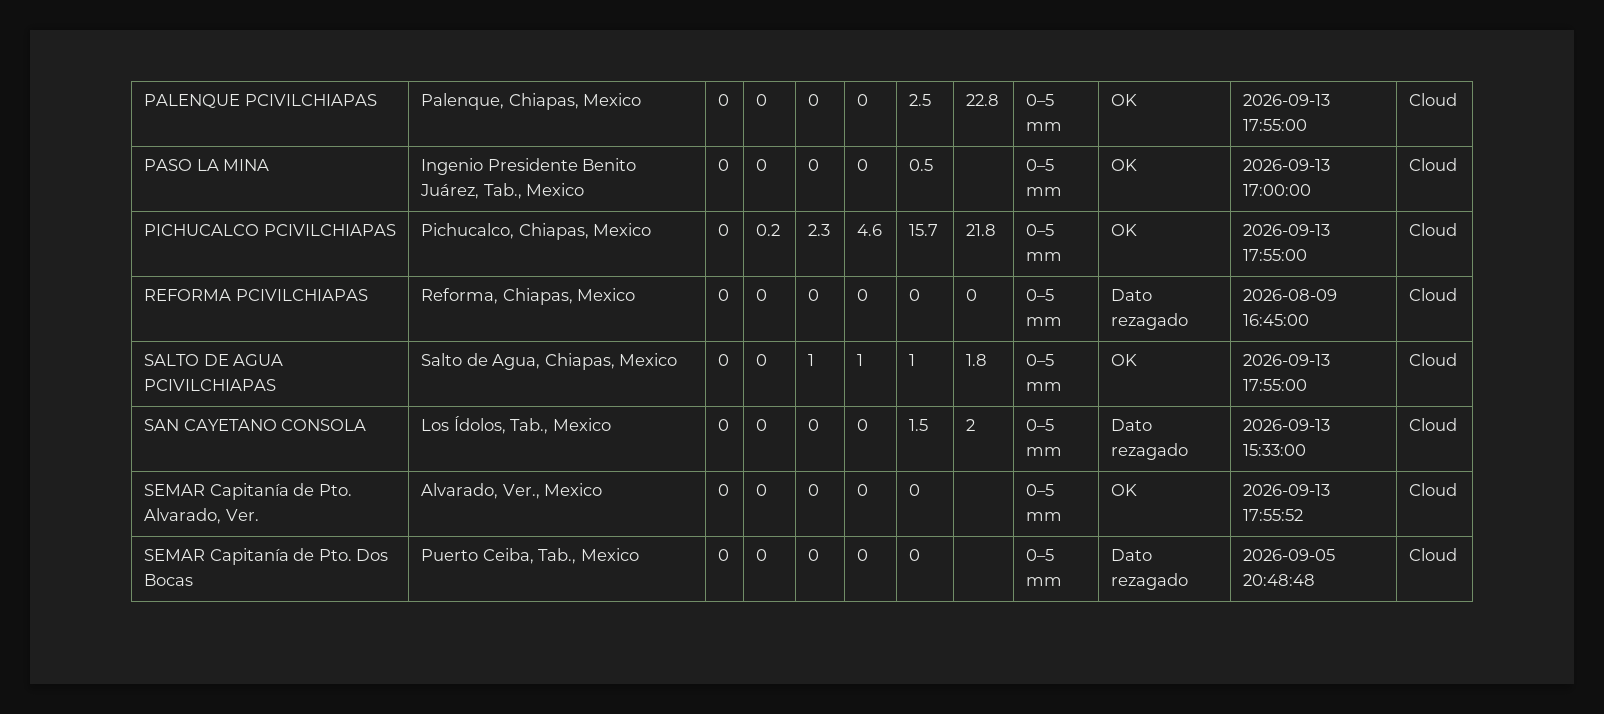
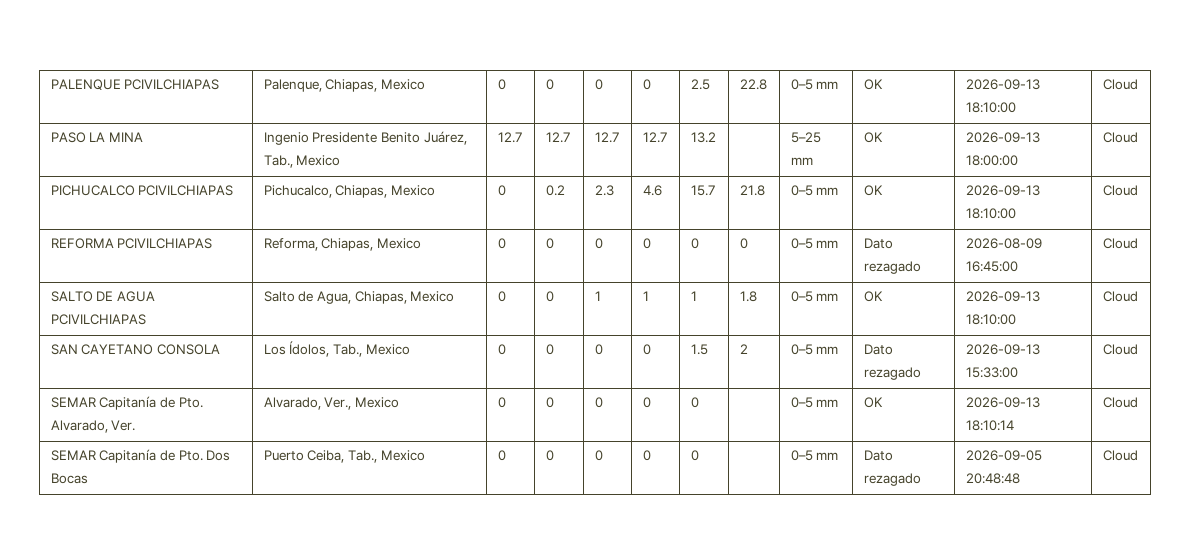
[1243,119,1308,131] 17:55:00 -> [965,102,1016,113] 18:10:00
[718,159,730,171] [756,159,768,171] [808,159,820,171] [857,159,869,171] [909,159,934,171] [1026,159,1055,171] [1026,187,1063,196] [1111,159,1138,171] [1243,159,1331,171] [1243,184,1312,196] 0 | 0 | 0 | 0 | 0.5 | | 0–5 mm | OK | 2026-09-13 17:00:00 -> [497,132,522,143] [545,132,570,143] [594,132,619,143] [642,132,667,143] [690,132,716,143] [790,132,821,143] [790,157,813,165] [863,132,883,143] [965,132,1040,143] [965,155,1018,166] 12.7 | 12.7 | 12.7 | 12.7 | 13.2 | | 5–25 mm | OK | 2026-09-13 18:00:00
[1243,249,1308,261] 17:55:00 -> [965,208,1016,219] 18:10:00
[1243,379,1308,391] 17:55:00 -> [965,314,1016,325] 18:10:00
[1243,509,1304,521] 17:55:52 -> [965,420,1014,431] 18:10:14

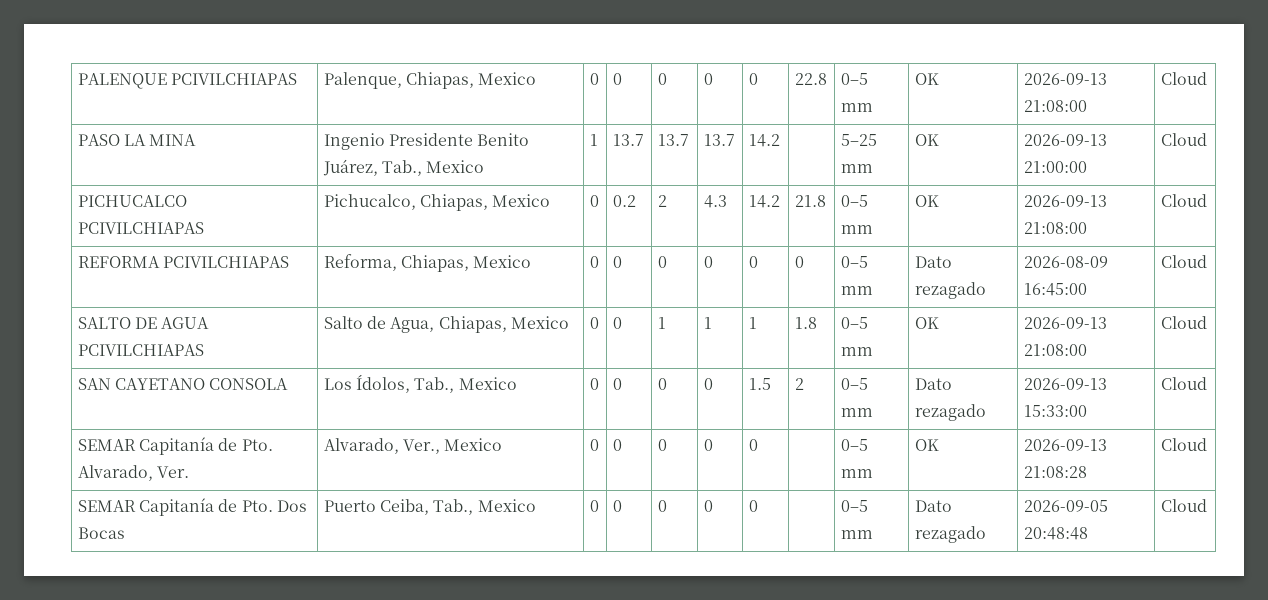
[690,79,710,90] 2.5 -> [748,73,758,85] 0
[965,102,1016,113] 18:10:00 -> [1023,100,1087,112] 21:08:00
[497,132,522,143] [545,132,570,143] [594,132,619,143] [642,132,667,143] [690,132,716,143] 12.7 | 12.7 | 12.7 | 12.7 | 13.2 -> [589,134,598,146] [612,134,644,146] [657,134,689,146] [703,134,735,146] [748,134,780,147] 1 | 13.7 | 13.7 | 13.7 | 14.2
[965,155,1018,166] 18:00:00 -> [1023,161,1087,173] 21:00:00
[594,185,614,196] [642,185,662,196] [690,185,715,196] 2.3 | 4.6 | 15.7 -> [657,195,667,207] [703,195,727,208] [748,195,780,208] 2 | 4.3 | 14.2
[965,208,1016,219] 18:10:00 -> [1023,222,1087,234] 21:08:00
[965,314,1016,325] 18:10:00 -> [1023,344,1087,356] 21:08:00
[965,420,1014,431] 18:10:14 -> [1023,466,1087,478] 21:08:28

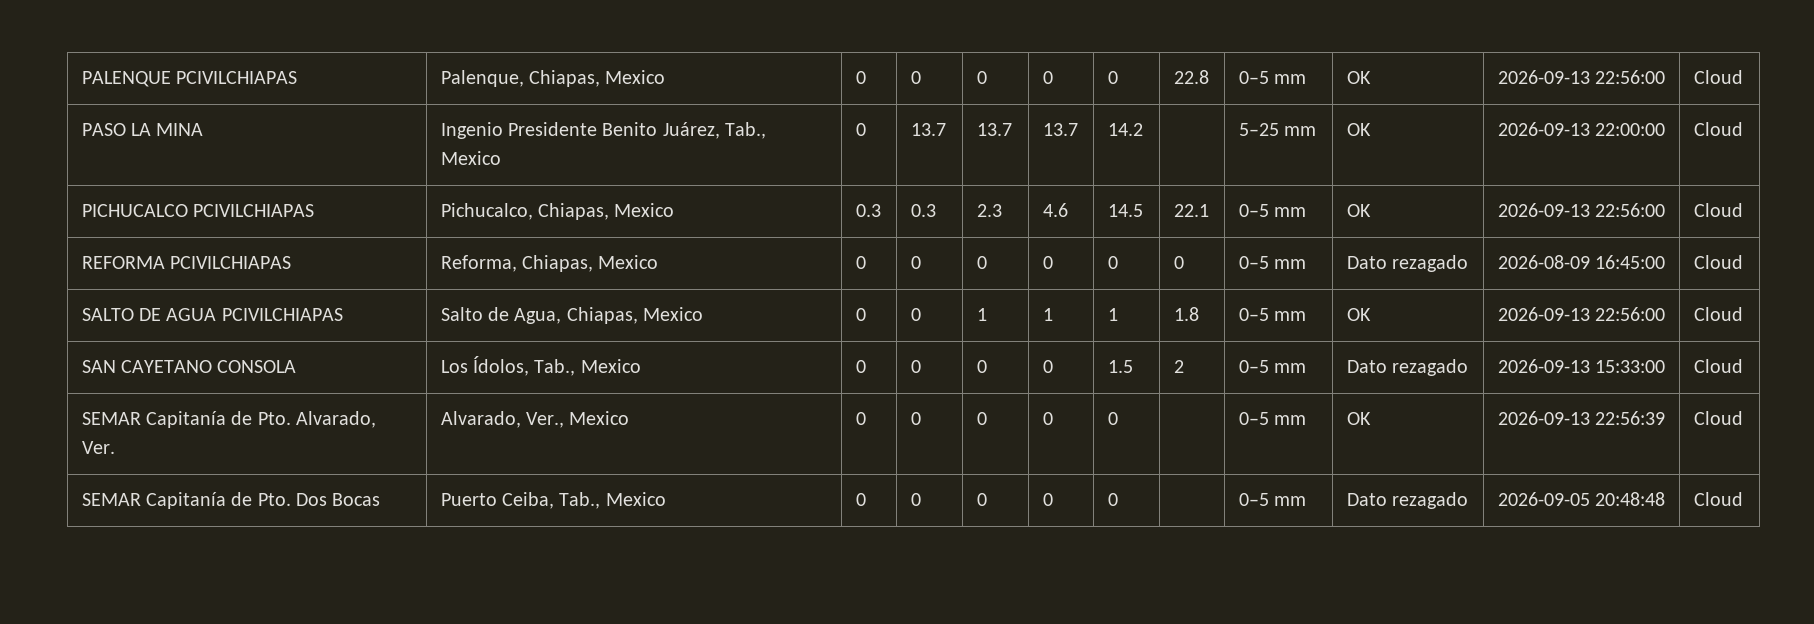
[1023,100,1087,112] 21:08:00 -> [1595,70,1666,84] 22:56:00
[589,134,598,146] 1 -> [855,123,866,136] 0
[1023,161,1087,173] 21:00:00 -> [1595,123,1666,136] 22:00:00
[589,195,599,207] [612,195,636,207] [657,195,667,207] [703,195,727,208] [748,195,780,208] [794,195,826,207] [840,195,868,207] [840,225,873,234] [914,195,939,207] [1023,195,1107,207] [1023,222,1087,234] 0 | 0.2 | 2 | 4.3 | 14.2 | 21.8 | 0–5 mm | OK | 2026-09-13 21:08:00 -> [855,204,881,217] [910,204,936,217] [976,204,1002,217] [1042,203,1068,217] [1107,204,1143,217] [1173,204,1209,217] [1238,204,1307,217] [1346,204,1371,217] [1497,203,1666,217] 0.3 | 0.3 | 2.3 | 4.6 | 14.5 | 22.1 | 0–5 mm | OK | 2026-09-13 22:56:00
[1023,344,1087,356] 21:08:00 -> [1595,307,1666,321] 22:56:00
[1023,466,1087,478] 21:08:28 -> [1595,411,1666,425] 22:56:39

